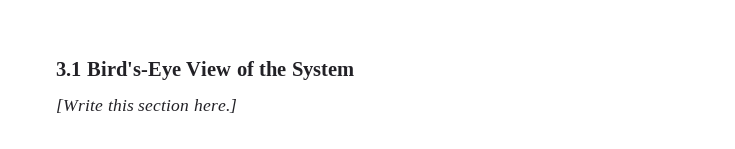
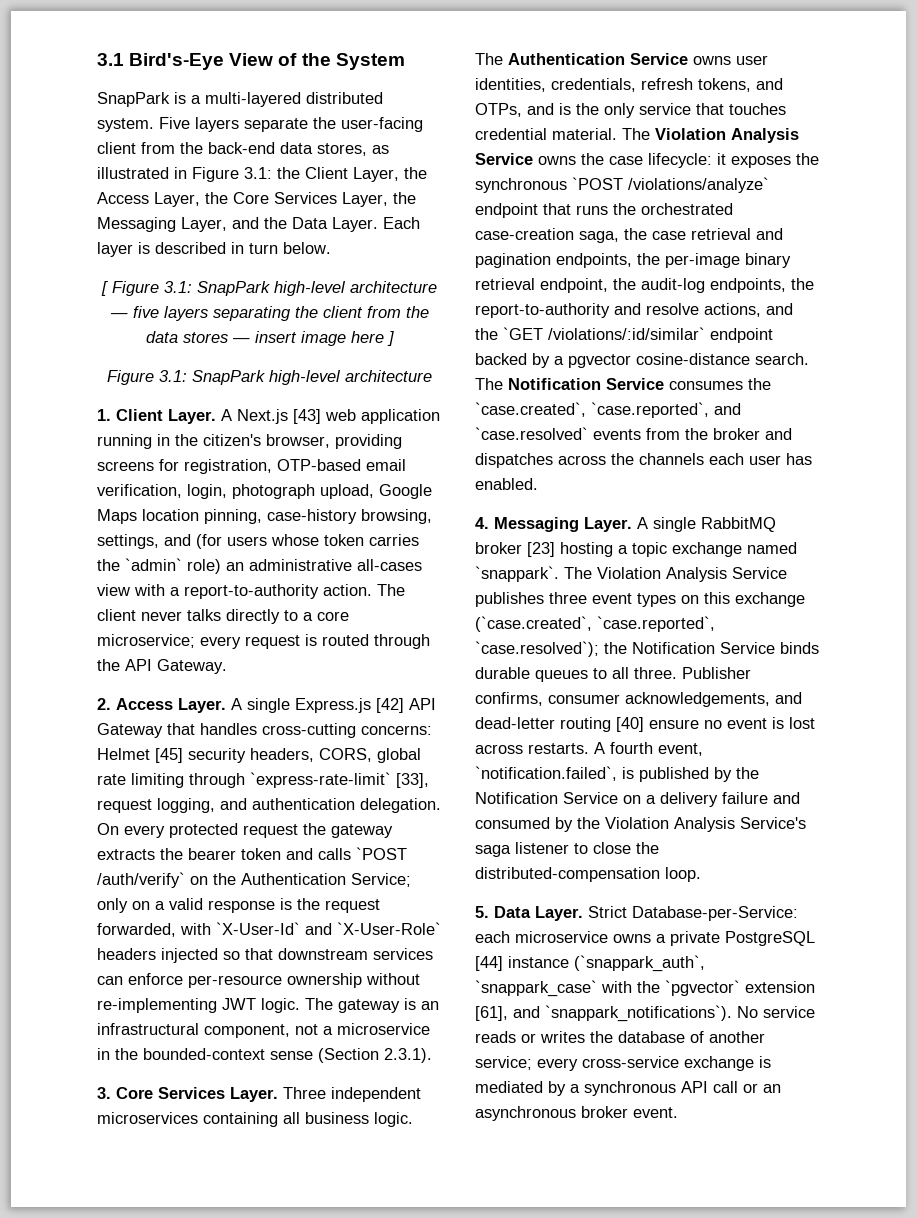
[56,99,238,113] [Write this section here.] -> [97,92,383,107] [97,117,423,132] [97,142,389,156] [97,167,427,182] [97,192,416,207] [97,217,420,232] [97,242,331,257] [101,281,437,296] [109,306,429,321] [145,331,394,346] [107,370,432,385] [97,409,440,424] [97,434,402,449] [97,459,406,474] [97,484,432,499] [97,509,432,524] [97,534,419,549] [97,558,422,574] [97,584,405,599] [97,609,349,624] [97,634,430,649] [97,659,227,674] [97,698,436,713] [97,723,432,738] [97,748,421,763] [97,772,429,788] [97,798,441,813] [97,823,393,838] [97,847,407,860] [97,872,411,888] [97,898,380,913] [97,922,441,937] [97,948,433,963] [97,973,420,988] [97,998,439,1013] [97,1023,430,1038] [97,1048,432,1063] [97,1087,421,1102] [97,1112,413,1127] [475,53,768,65] [475,78,783,92] [475,103,786,118] [475,128,799,143] [475,153,819,168] [475,177,769,193] [475,203,733,218] [475,228,783,243] [475,253,791,268] [475,278,814,293] [475,303,793,318] [475,327,773,343] [475,353,809,368] [475,378,771,390] [475,402,741,418] [475,427,792,440] [475,453,812,468] [475,478,538,490] [475,517,776,532] [475,542,797,557] [475,566,787,582] [475,592,805,607] [475,616,715,632] [475,641,819,657] [475,667,751,682] [475,692,802,707] [475,717,815,732] [475,742,703,756] [475,766,759,782] [475,792,800,807] [475,817,806,832] [475,842,659,857] [475,867,701,882] [475,906,798,921] [475,931,815,946] [475,955,705,972] [475,980,815,997] [475,1005,815,1022] [475,1031,765,1043] [475,1056,771,1071] [475,1081,781,1096] [475,1106,678,1121] SnapPark is a multi-layered distributed system. Five layers separate the user-facing client from the back-end data stores, as illustrated in Figure 3.1: the Client Layer, the Access Layer, the Core Services Layer, the Messaging Layer, and the Data Layer. Each layer is described in turn below. // [ Figure 3.1: SnapPark high-level architecture — five layers separating the client from the data stores — insert image here ] // Figure 3.1: SnapPark high-level architecture // 1. Client Layer. A Next.js [43] web application running in the citizen's browser, providing screens for registration, OTP-based email verification, login, photograph upload, Google Maps location pinning, case-history browsing, settings, and (for users whose token carries the `admin` role) an administrative all-cases view with a report-to-authority action. The client never talks directly to a core microservice; every request is routed through the API Gateway. // 2. Access Layer. A single Express.js [42] API Gateway that handles cross-cutting concerns: Helmet [45] security headers, CORS, global rate limiting through `express-rate-limit` [33], request logging, and authentication delegation. On every protected request the gateway extracts the bearer token and calls `POST /auth/verify` on the Authentication Service; only on a valid response is the request forwarded, with `X-User-Id` and `X-User-Role` headers injected so that downstream services can enforce per-resource ownership without re-implementing JWT logic. The gateway is an infrastructural component, not a microservice in the bounded-context sense (Section 2.3.1). // 3. Core Services Layer. Three independent microservices containing all business logic. The Authentication Service owns user identities, credentials, refresh tokens, and OTPs, and is the only service that touches credential material. The Violation Analysis Service owns the case lifecycle: it exposes the synchronous `POST /violations/analyze` endpoint that runs the orchestrated case-creation saga, the case retrieval and pagination endpoints, the per-image binary retrieval endpoint, the audit-log endpoints, the report-to-authority and resolve actions, and the `GET /violations/:id/similar` endpoint backed by a pgvector cosine-distance search. The Notification Service consumes the `case.created`, `case.reported`, and `case.resolved` events from the broker and dispatches across the channels each user has enabled. // 4. Messaging Layer. A single RabbitMQ broker [23] hosting a topic exchange named `snappark`. The Violation Analysis Service publishes three event types on this exchange (`case.created`, `case.reported`, `case.resolved`); the Notification Service binds durable queues to all three. Publisher confirms, consumer acknowledgements, and dead-letter routing [40] ensure no event is lost across restarts. A fourth event, `notification.failed`, is published by the Notification Service on a delivery failure and consumed by the Violation Analysis Service's saga listener to close the distributed-compensation loop. // 5. Data Layer. Strict Database-per-Service: each microservice owns a private PostgreSQL [44] instance (`snappark_auth`, `snappark_case` with the `pgvector` extension [61], and `snappark_notifications`). No service reads or writes the database of another service; every cross-service exchange is mediated by a synchronous API call or an asynchronous broker event.

